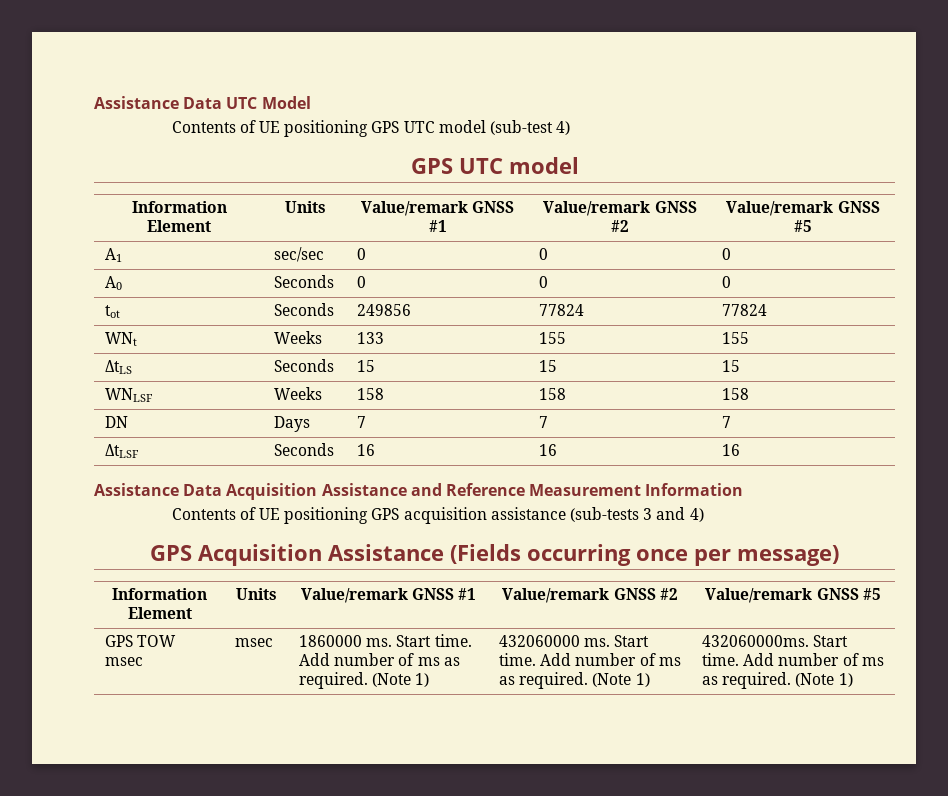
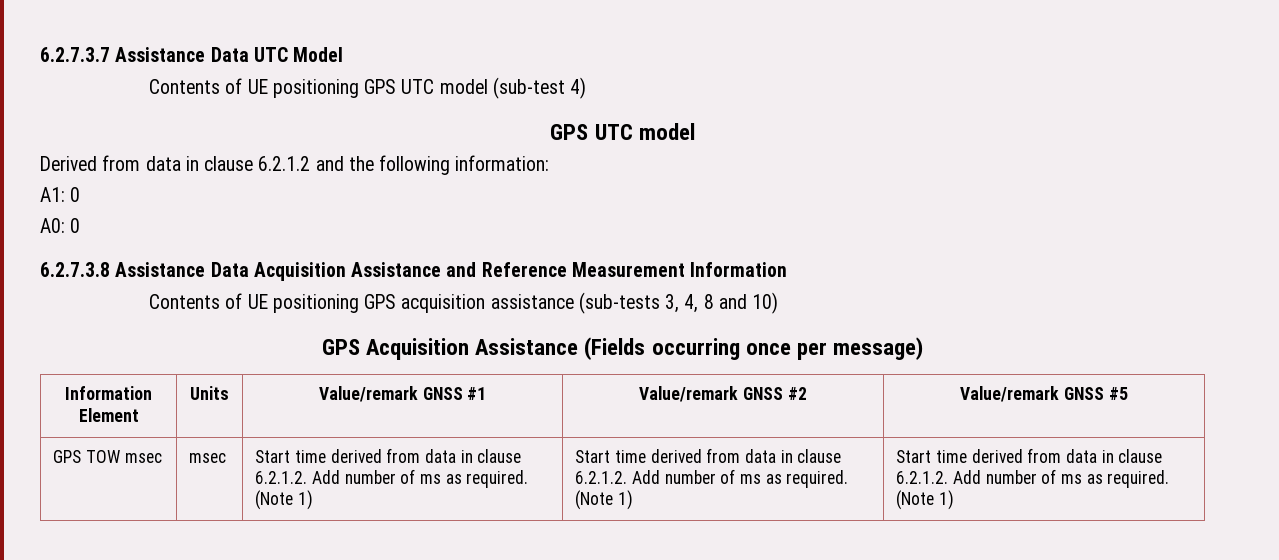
(94, 102) none -> [40,47,110,62] 6.2.7.3.7
[131,201,227,213] [147,220,211,232] [284,201,326,213] [360,201,515,216] [428,220,447,232] [543,201,697,216] [611,220,629,232] [726,201,880,216] [793,220,812,232] [104,248,122,262] [273,247,324,262] [356,248,366,260] [538,248,548,260] [721,248,731,260] [104,276,122,290] [273,275,334,288] [356,276,366,288] [538,276,548,288] [721,276,731,288] [104,305,120,318] [273,303,334,316] [356,304,411,316] [538,304,584,316] [721,304,767,316] [104,332,137,346] [273,331,322,344] [356,332,384,344] [538,332,566,344] [721,332,749,344] [104,360,132,374] [273,359,334,372] [356,360,375,372] [538,360,557,372] [721,360,740,372] [104,388,153,402] [273,387,322,400] [356,388,384,400] [538,388,566,400] [721,388,749,400] [104,416,128,428] [273,416,310,432] [356,416,366,428] [538,416,548,428] [721,416,731,428] [104,444,139,458] [273,443,334,456] [356,444,375,456] [538,444,557,456] [721,444,740,456] // Information Element | Units | Value/remark GNSS #1 | Value/remark GNSS #2 | Value/remark GNSS #5 // A1 | sec/sec | 0 | 0 | 0 // A0 | Seconds | 0 | 0 | 0 // tot | Seconds | 249856 | 77824 | 77824 // WNt | Weeks | 133 | 155 | 155 // ΔtLS | Seconds | 15 | 15 | 15 // WNLSF | Weeks | 158 | 158 | 158 // DN | Days | 7 | 7 | 7 // ΔtLSF | Seconds | 16 | 16 | 16 // -> [40,155,550,175] [40,187,81,202] [40,218,81,233] [40,262,110,277] // Derived from data in clause 6.2.1.2 and the following information: // A1: 0 // A0: 0 // 6.2.7.3.8
[643,507,704,522] 3 and 4) -> [665,292,779,314] 3, 4, 8 and 10)
[298,634,472,647] [298,653,460,666] [298,672,430,689] [498,635,650,647] [498,653,681,666] [498,672,650,689] [701,635,849,647] [701,653,739,666] 1860000 ms. Start time. Add number of ms as required. (Note 1) | 432060000 ms. Start time. Add number of ms as required. (Note 1) | 432060000ms. Start time. -> [255,448,522,463] [255,469,529,488] [255,490,313,510] [575,448,842,463] [575,469,849,488] [575,490,633,510] [896,448,1163,463] [896,471,949,484] Start time derived from data in clause 6.2.1.2. Add number of ms as required. (Note 1) | Start time derived from data in clause 6.2.1.2. Add number of ms as required. (Note 1) | Start time derived from data in clause 6.2.1.2.

